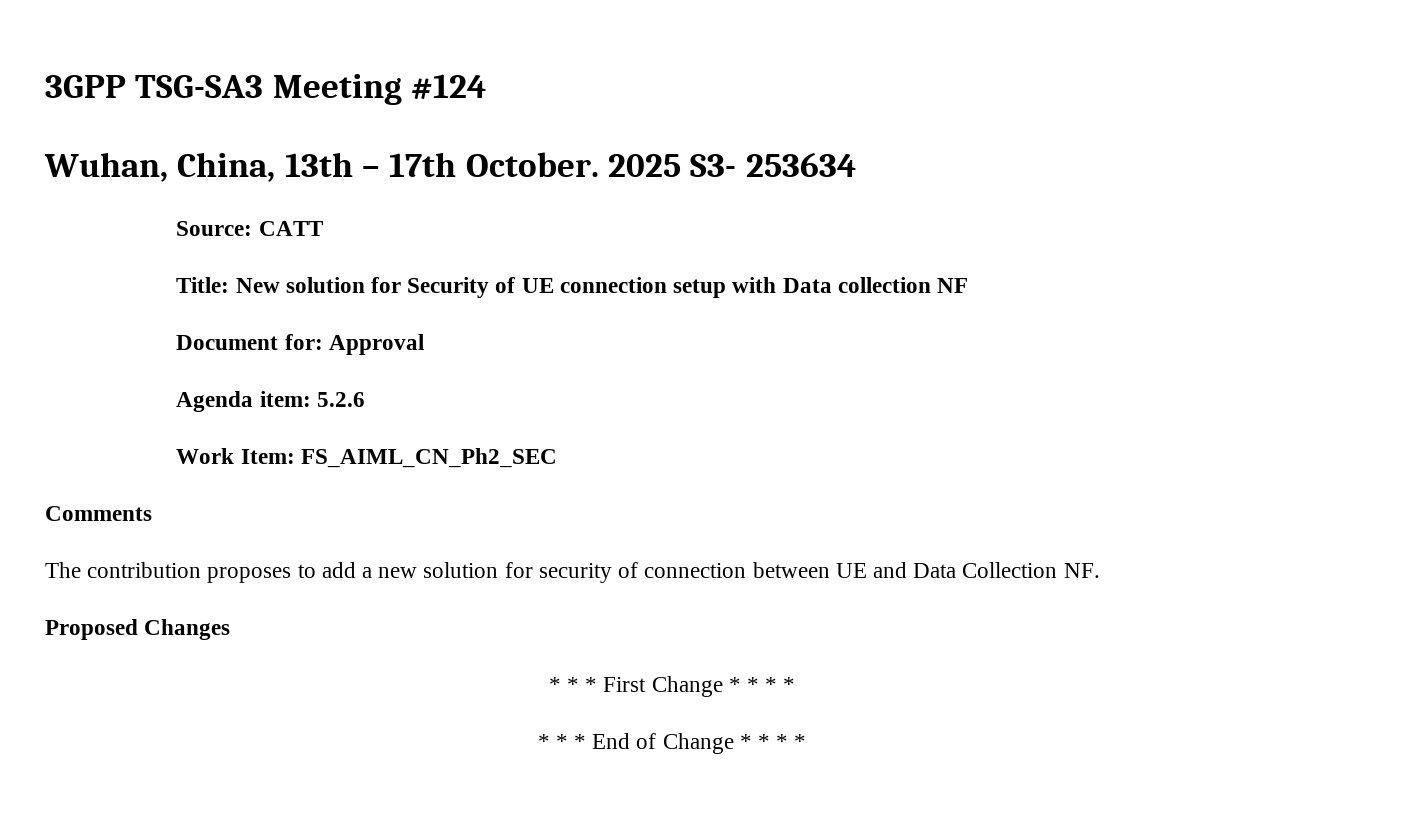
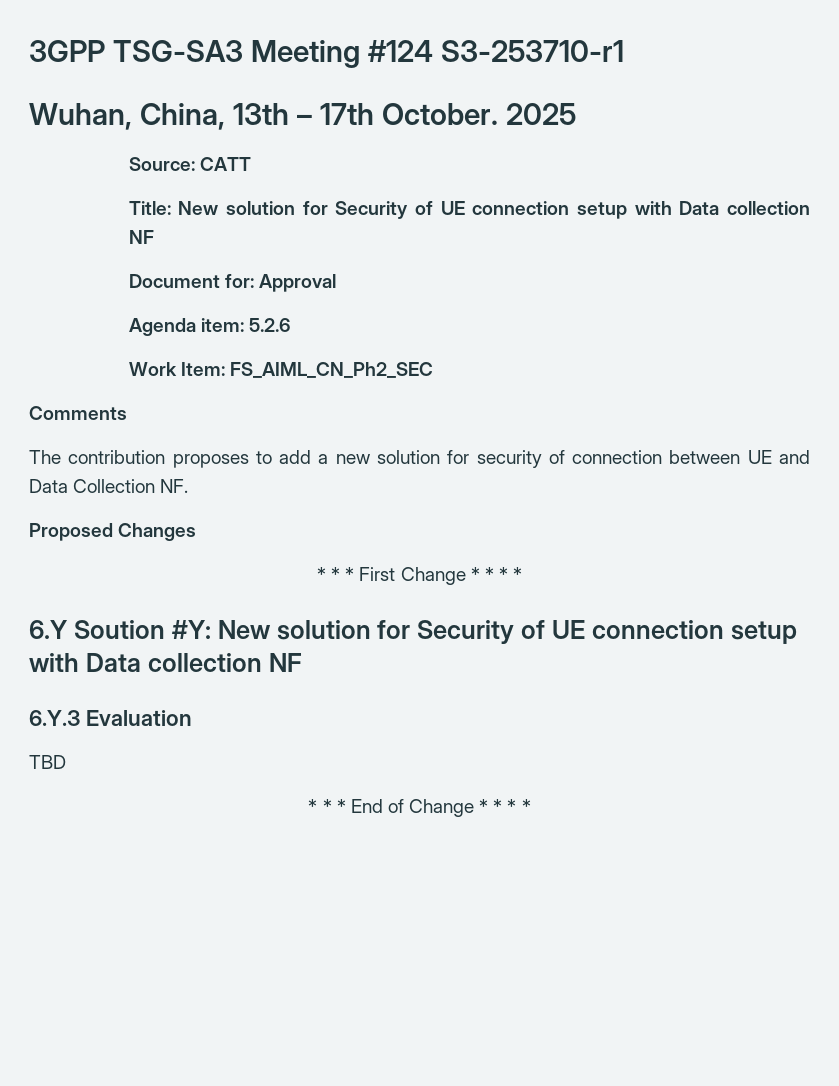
(486, 87) none -> [440,40,624,62] S3-253710-r1
[690,152,856,177] S3- 253634 -> (576, 114) none
(796, 684) none -> [29,620,797,644] [29,653,302,672] [29,710,192,726] [29,755,66,769] // 6.Y Soution #Y: New solution for Security of UE connection setup with Data collection NF // 6.Y.3 Evaluation // TBD

